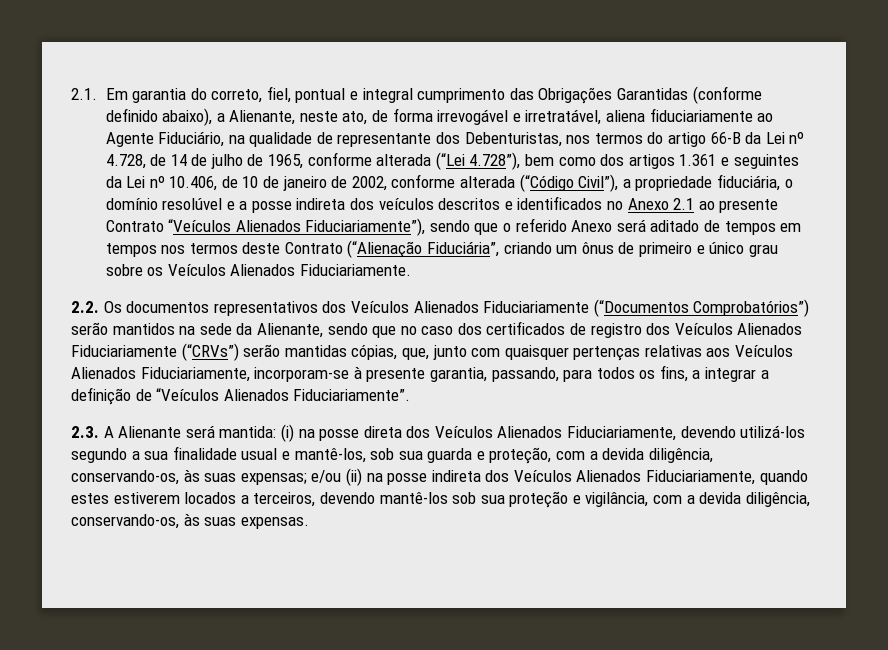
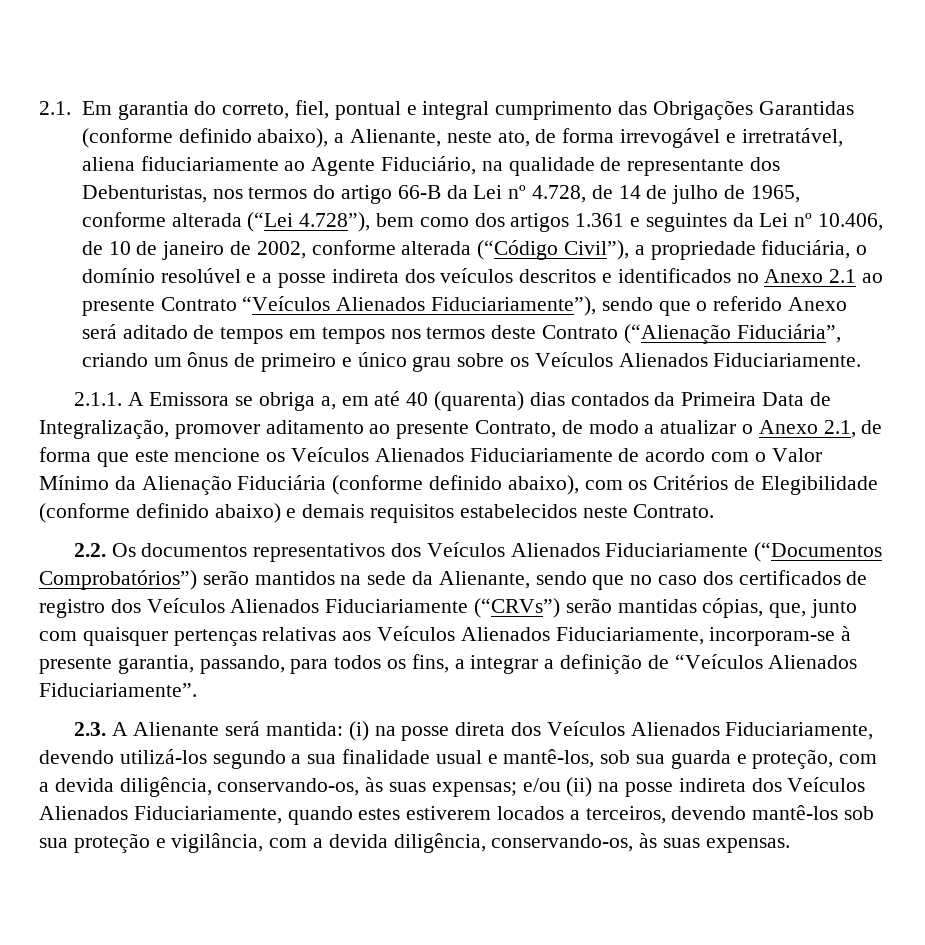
(411, 270) none -> [73,391,831,411] [39,419,883,439] [39,447,822,467] [39,475,878,495] [39,503,715,523] // 2.1.1. A Emissora se obriga a, em até 40 (quarenta) dias contados da Primeira Data de Integralização, promover aditamento ao presente Contrato, de modo a atualizar o Anexo 2.1, de forma que este mencione os Veículos Alienados Fiduciariamente de acordo com o Valor Mínimo da Alienação Fiduciária (conforme definido abaixo), com os Critérios de Elegibilidade (conforme definido abaixo) e demais requisitos estabelecidos neste Contrato.

